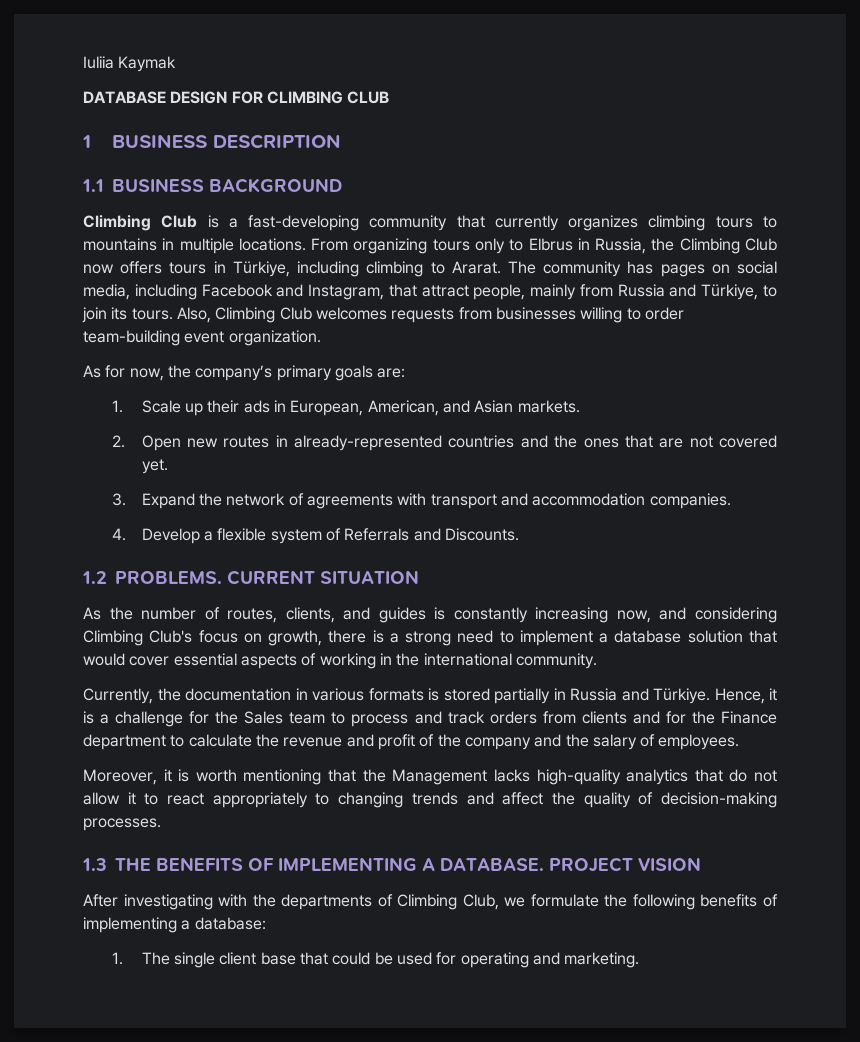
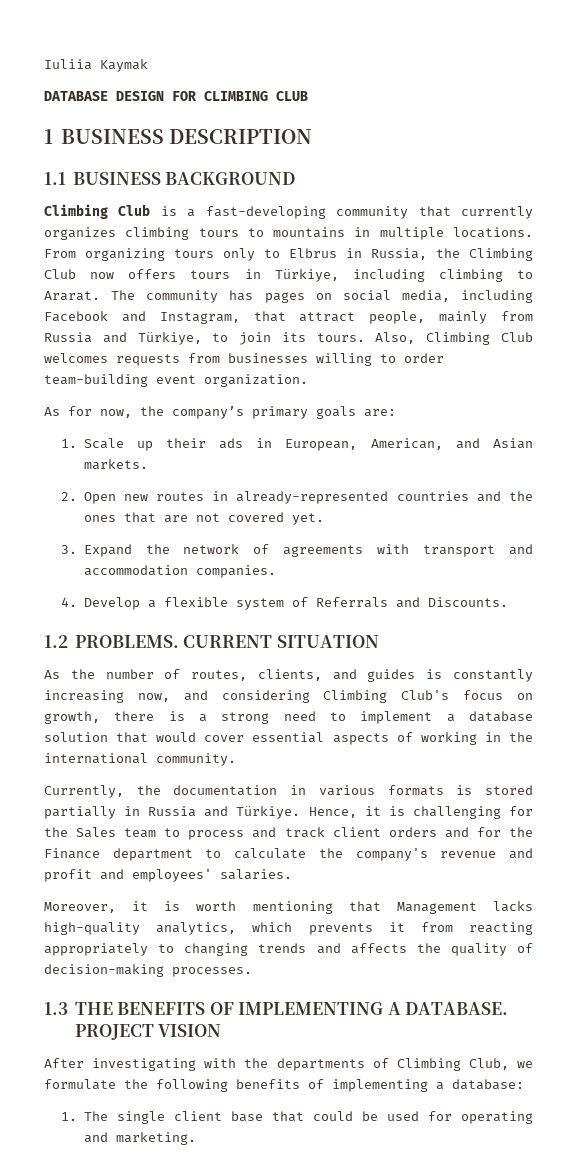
[100,711,184,727] a challenge -> [412,806,501,819] challenging
[489,711,627,724] orders from clients -> [332,827,437,837] client orders
(279, 740) none -> [355,848,428,861] company's
[419,734,740,750] of the company and the salary of employees. -> [100,869,292,882] and employees' salaries.
[362,769,386,782] the -> (381, 906) none
[626,769,778,785] [83,792,205,805] analytics that do not allow it to react -> [156,922,533,935] analytics, which prevents it from reacting
[502,792,544,805] affect -> [350,943,407,954] affects

